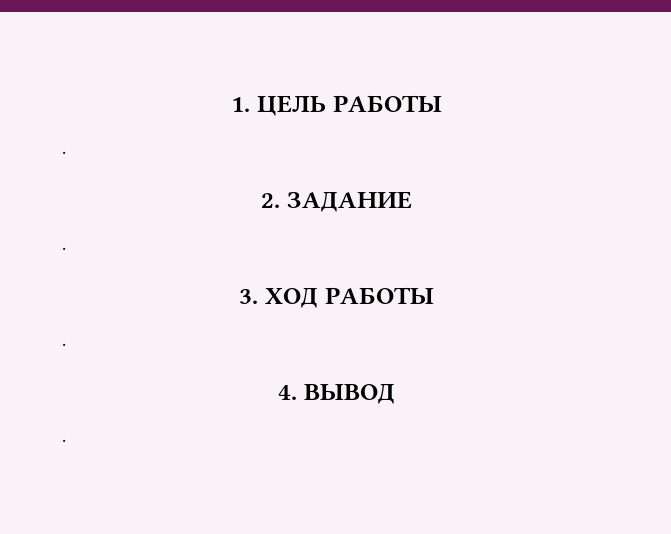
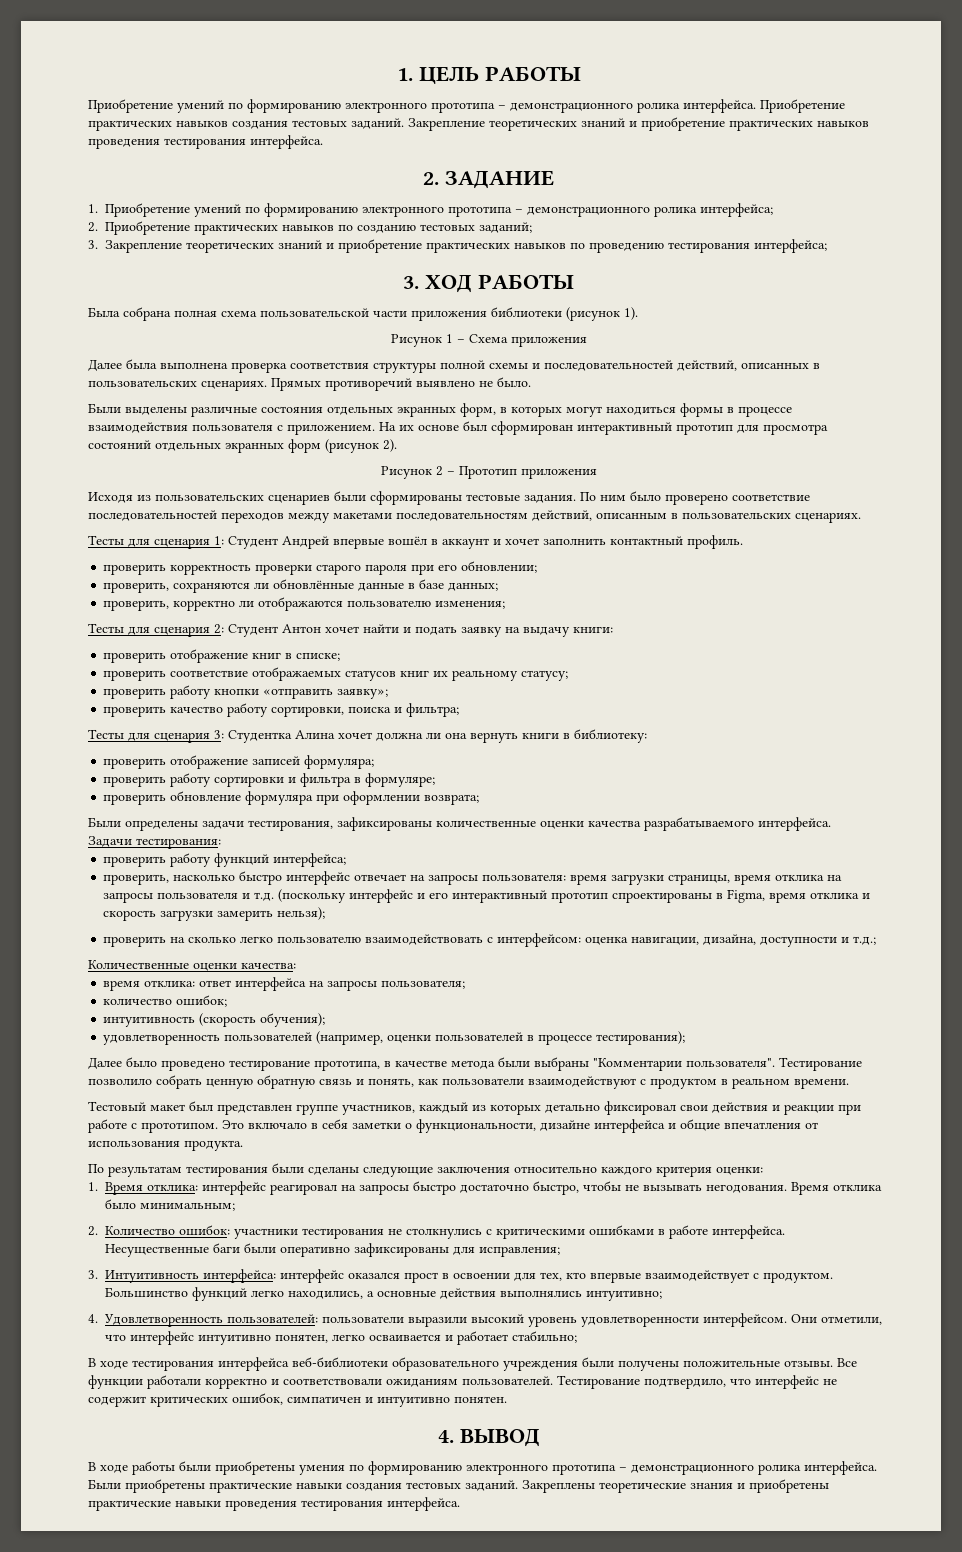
[62,151,66,154] [261,191,412,212] [62,247,66,250] [239,287,434,308] [62,343,66,346] [278,384,395,404] [62,439,66,442] . // 2. ЗАДАНИЕ // . // 3. ХОД РАБОТЫ // . // 4. ВЫВОД // . -> [88,99,845,113] [88,117,869,131] [88,135,323,149] [423,170,554,189] [88,203,773,217] [88,221,532,235] [88,239,827,253] [403,274,574,293] [88,307,638,321] [390,334,587,347] [88,359,820,373] [88,377,531,391] [88,403,792,417] [88,421,828,435] [88,439,397,453] [380,466,597,479] [88,491,810,505] [88,510,861,523] [88,535,743,549] [103,561,538,575] [103,579,499,593] [103,597,506,611] [88,623,613,637] [103,649,341,663] [103,667,569,681] [103,685,389,699] [103,703,460,717] [88,729,647,743] [103,755,375,769] [103,773,436,787] [103,791,480,805] [88,817,831,831] [88,836,221,849] [103,853,347,867] [103,871,843,885] [103,889,871,903] [103,907,326,921] [103,933,877,947] [88,960,296,971] [103,977,466,991] [103,995,228,1007] [103,1013,326,1027] [103,1031,686,1045] [88,1057,862,1071] [88,1075,849,1089] [88,1101,861,1115] [88,1119,818,1133] [88,1140,243,1151] [88,1163,763,1177] [88,1181,882,1195] [105,1199,235,1211] [88,1225,785,1239] [105,1243,560,1257] [88,1269,833,1283] [105,1287,662,1301] [88,1313,882,1327] [105,1331,577,1345] [88,1357,857,1371] [88,1375,837,1389] [88,1393,507,1407] [437,1429,540,1447] [88,1461,877,1475] [88,1479,829,1493] [88,1497,460,1511] Приобретение умений по формированию электронного прототипа – демонстрационного ролика интерфейса. Приобретение практических навыков создания тестовых заданий. Закрепление теоретических знаний и приобретение практических навыков проведения тестирования интерфейса. // 2. ЗАДАНИЕ // 1. Приобретение умений по формированию электронного прототипа – демонстрационного ролика интерфейса; // 2. Приобретение практических навыков по созданию тестовых заданий; // 3. Закрепление теоретических знаний и приобретение практических навыков по проведению тестирования интерфейса; // 3. ХОД РАБОТЫ // Была собрана полная схема пользовательской части приложения библиотеки (рисунок 1). // Рисунок 1 – Схема приложения // Далее была выполнена проверка соответствия структуры полной схемы и последовательностей действий, описанных в пользовательских сценариях. Прямых противоречий выявлено не было. // Были выделены различные состояния отдельных экранных форм, в которых могут находиться формы в процессе взаимодействия пользователя с приложением. На их основе был сформирован интерактивный прототип для просмотра состояний отдельных экранных форм (рисунок 2). // Рисунок 2 – Прототип приложения // Исходя из пользовательских сценариев были сформированы тестовые задания. По ним было проверено соответствие последовательностей переходов между макетами последовательностям действий, описанным в пользовательских сценариях. // Тесты для сценария 1: Студент Андрей впервые вошёл в аккаунт и хочет заполнить контактный профиль. // проверить корректность проверки старого пароля при его обновлении; // проверить, сохраняются ли обновлённые данные в базе данных; // проверить, корректно ли отображаются пользователю изменения; // Тесты для сценария 2: Студент Антон хочет найти и подать заявку на выдачу книги: // проверить отображение книг в списке; // проверить соответствие отображаемых статусов книг их реальному статусу; // проверить работу кнопки «отправить заявку»; // проверить качество работу сортировки, поиска и фильтра; // Тесты для сценария 3: Студентка Алина хочет должна ли она вернуть книги в библиотеку: // проверить отображение записей формуляра; // проверить работу сортировки и фильтра в формуляре; // проверить обновление формуляра при оформлении возврата; // Были определены задачи тестирования, зафиксированы количественные оценки качества разрабатываемого интерфейса. // Задачи тестирования: // проверить работу функций интерфейса; // проверить, насколько быстро интерфейс отвечает на запросы пользователя: время загрузки страницы, время отклика на запросы пользователя и т.д. (поскольку интерфейс и его интерактивный прототип спроектированы в Figma, время отклика и скорость загрузки замерить нельзя); // проверить на сколько легко пользователю взаимодействовать с интерфейсом: оценка навигации, дизайна, доступности и т.д.; // Количественные оценки качества: // время отклика: ответ интерфейса на запросы пользователя; // количество ошибок; // интуитивность (скорость обучения); // удовлетворенность пользователей (например, оценки пользователей в процессе тестирования); // Далее было проведено тестирование прототипа, в качестве метода были выбраны "Комментарии пользователя". Тестирование позволило собрать ценную обратную связь и понять, как пользователи взаимодействуют с продуктом в реальном времени. // Тестовый макет был представлен группе участников, каждый из которых детально фиксировал свои действия и реакции при работе с прототипом. Это включало в себя заметки о функциональности, дизайне интерфейса и общие впечатления от использования продукта. // По результатам тестирования были сделаны следующие заключения относительно каждого критерия оценки: // 1. Время отклика: интерфейс реагировал на запросы быстро достаточно быстро, чтобы не вызывать негодования. Время отклика было минимальным; // 2. Количество ошибок: участники тестирования не столкнулись с критическими ошибками в работе интерфейса. Несущественные баги были оперативно зафиксированы для исправления; // 3. Интуитивность интерфейса: интерфейс оказался прост в освоении для тех, кто впервые взаимодействует с продуктом. Большинство функций легко находились, а основные действия выполнялись интуитивно; // 4. Удовлетворенность пользователей: пользователи выразили высокий уровень удовлетворенности интерфейсом. Они отметили, что интерфейс интуитивно понятен, легко осваивается и работает стабильно; // В ходе тестирования интерфейса веб-библиотеки образовательного учреждения были получены положительные отзывы. Все функции работали корректно и соответствовали ожиданиям пользователей. Тестирование подтвердило, что интерфейс не содержит критических ошибок, симпатичен и интуитивно понятен. // 4. ВЫВОД // В ходе работы были приобретены умения по формированию электронного прототипа – демонстрационного ролика интерфейса. Были приобретены практические навыки создания тестовых заданий. Закреплены теоретические знания и приобретены практические навыки проведения тестирования интерфейса.

